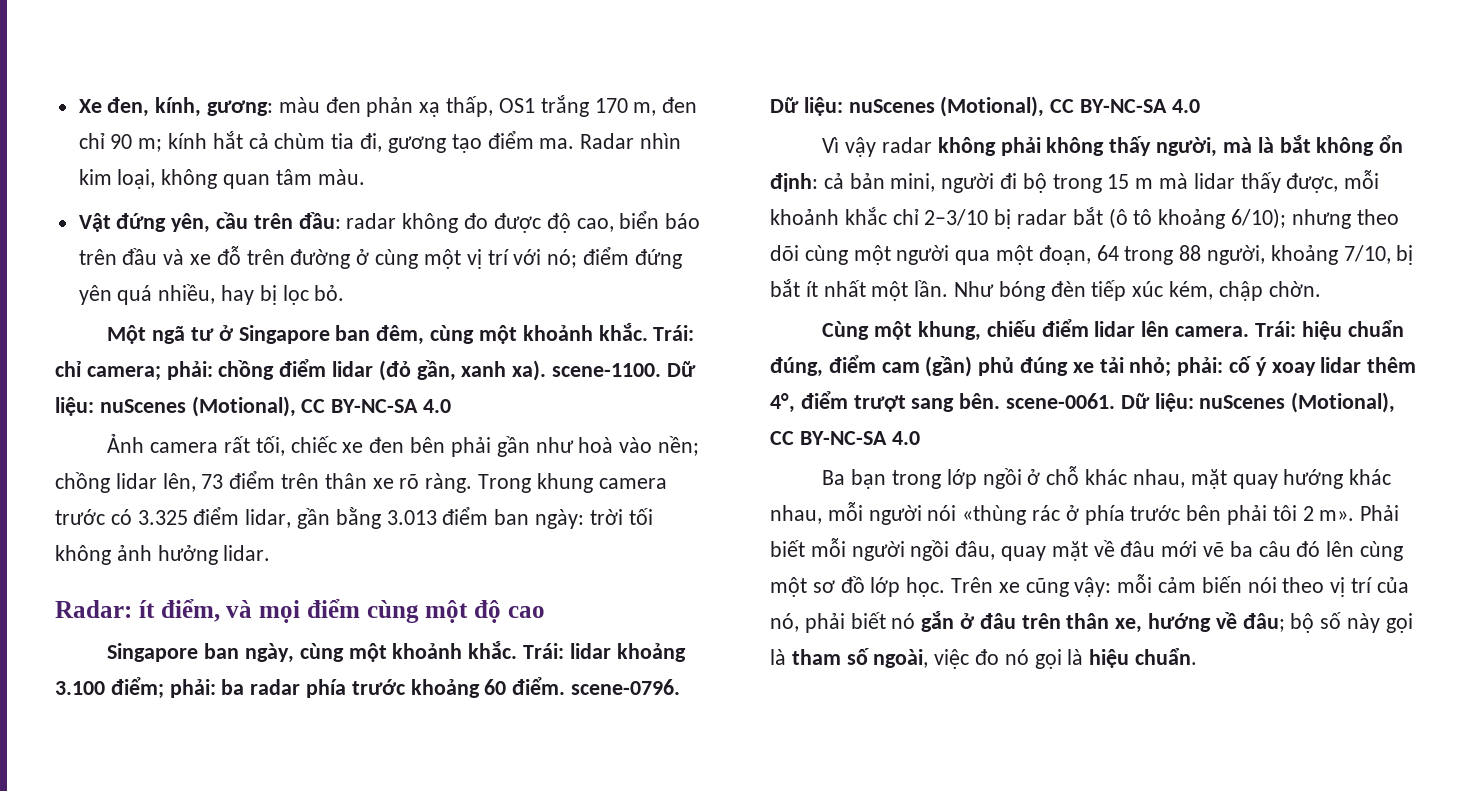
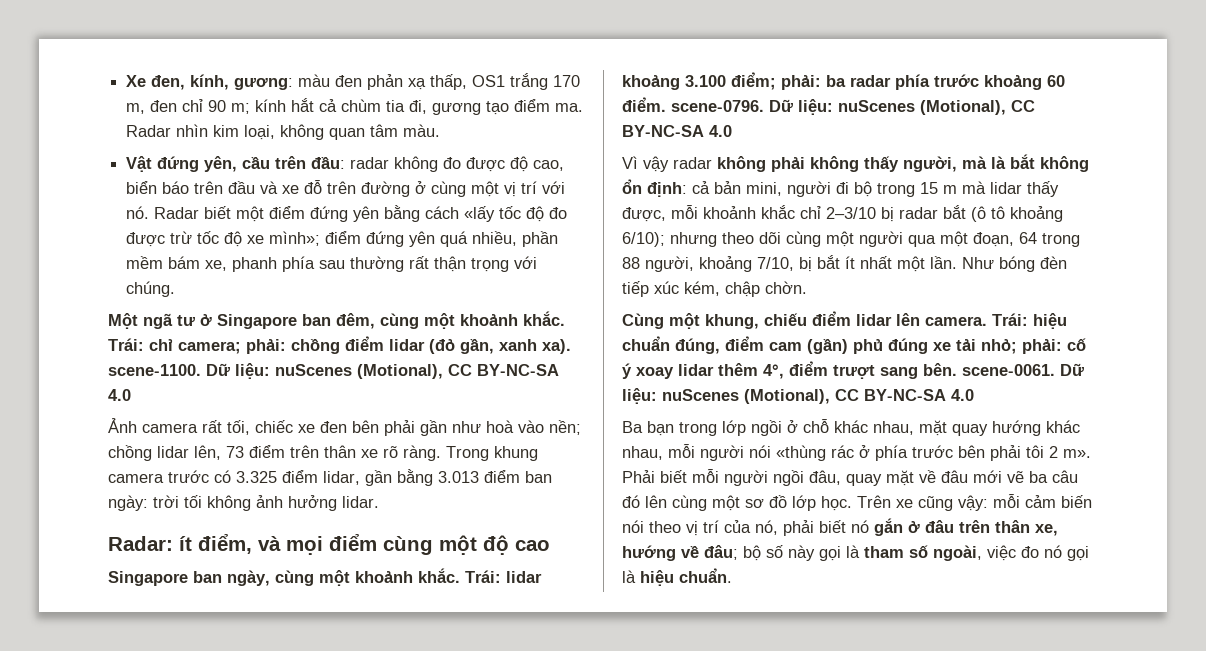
[547,249,578,268] nó; -> [126,205,568,222] [126,231,321,247] nó. Radar biết một điểm đứng yên bằng cách «lấy tốc độ đo được trừ tốc độ xe mình»;
[221,285,345,305] hay bị lọc bỏ. -> [522,231,559,247] [126,256,538,272] [126,281,176,297] phần mềm bám xe, phanh phía sau thường rất thận trọng với chúng.

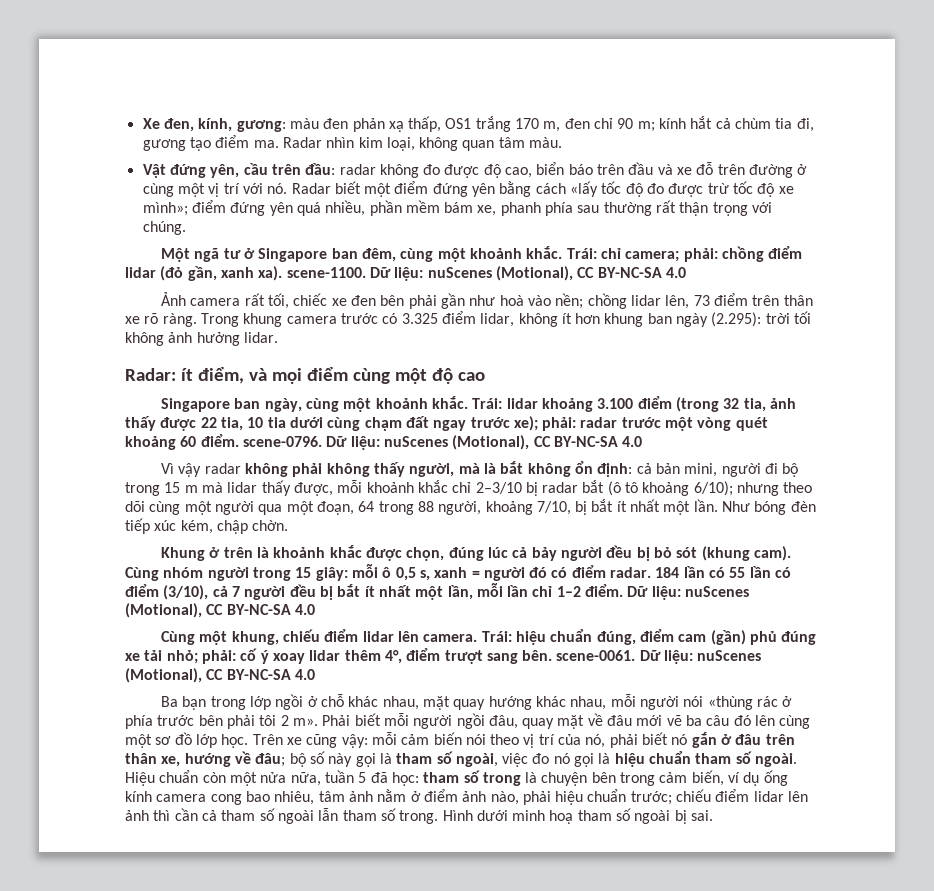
[365,469,552,486] [108,495,148,511] gần bằng 3.013 điểm ban ngày: -> [518,312,762,327] không ít hơn khung ban ngày (2.295):
[731,72,979,90] điểm; phải: ba radar phía trước -> [637,396,796,412] [125,416,768,431] điểm (trong 32 tia, ảnh thấy được 22 tia, 10 tia dưới cùng chạm đất ngay trước xe); phải: radar trước một vòng quét
(807, 287) none -> [161,545,791,561] [125,564,792,581] [125,583,750,600] [125,603,315,618] // Khung ở trên là khoảnh khắc được chọn, đúng lúc cả bảy người đều bị bỏ sót (khung cam). Cùng nhóm người trong 15 giây: mỗi ô 0,5 s, xanh = người đó có điểm radar. 184 lần có 55 lần có điểm (3/10), cả 7 người đều bị bắt ít nhất một lần, mỗi lần chỉ 1–2 điểm. Dữ liệu: nuScenes (Motional), CC BY-NC-SA 4.0
[679,568,732,583] chuẩn. -> [649,751,798,767] [125,770,788,786] [125,789,809,805] [125,808,714,824] chuẩn tham số ngoài. Hiệu chuẩn còn một nửa nữa, tuần 5 đã học: tham số trong là chuyện bên trong cảm biến, ví dụ ống kính camera cong bao nhiêu, tâm ảnh nằm ở điểm ảnh nào, phải hiệu chuẩn trước; chiếu điểm lidar lên ảnh thì cần cả tham số ngoài lẫn tham số trong. Hình dưới minh hoạ tham số ngoài bị sai.

